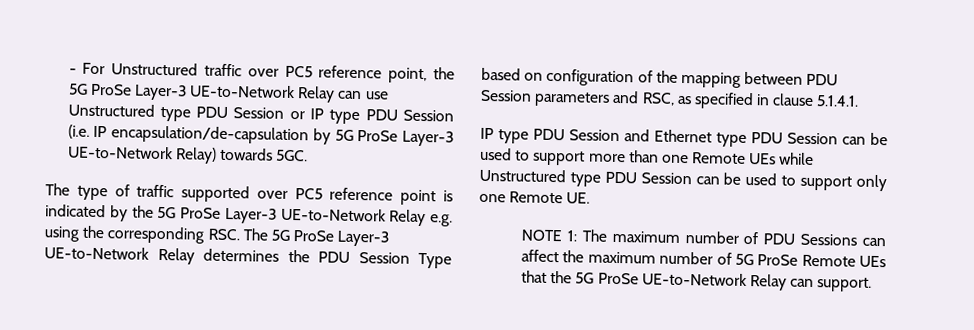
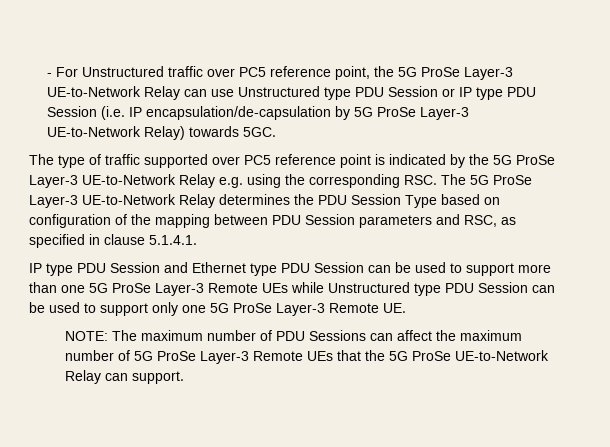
(689, 159) none -> [89,283,204,296] 5G ProSe Layer-3
(506, 198) none -> [210,303,325,316] 5G ProSe Layer-3
[521,229,578,242] NOTE 1: -> [64,331,108,341] NOTE:
(799, 260) none -> [199,351,249,364] Layer-3

